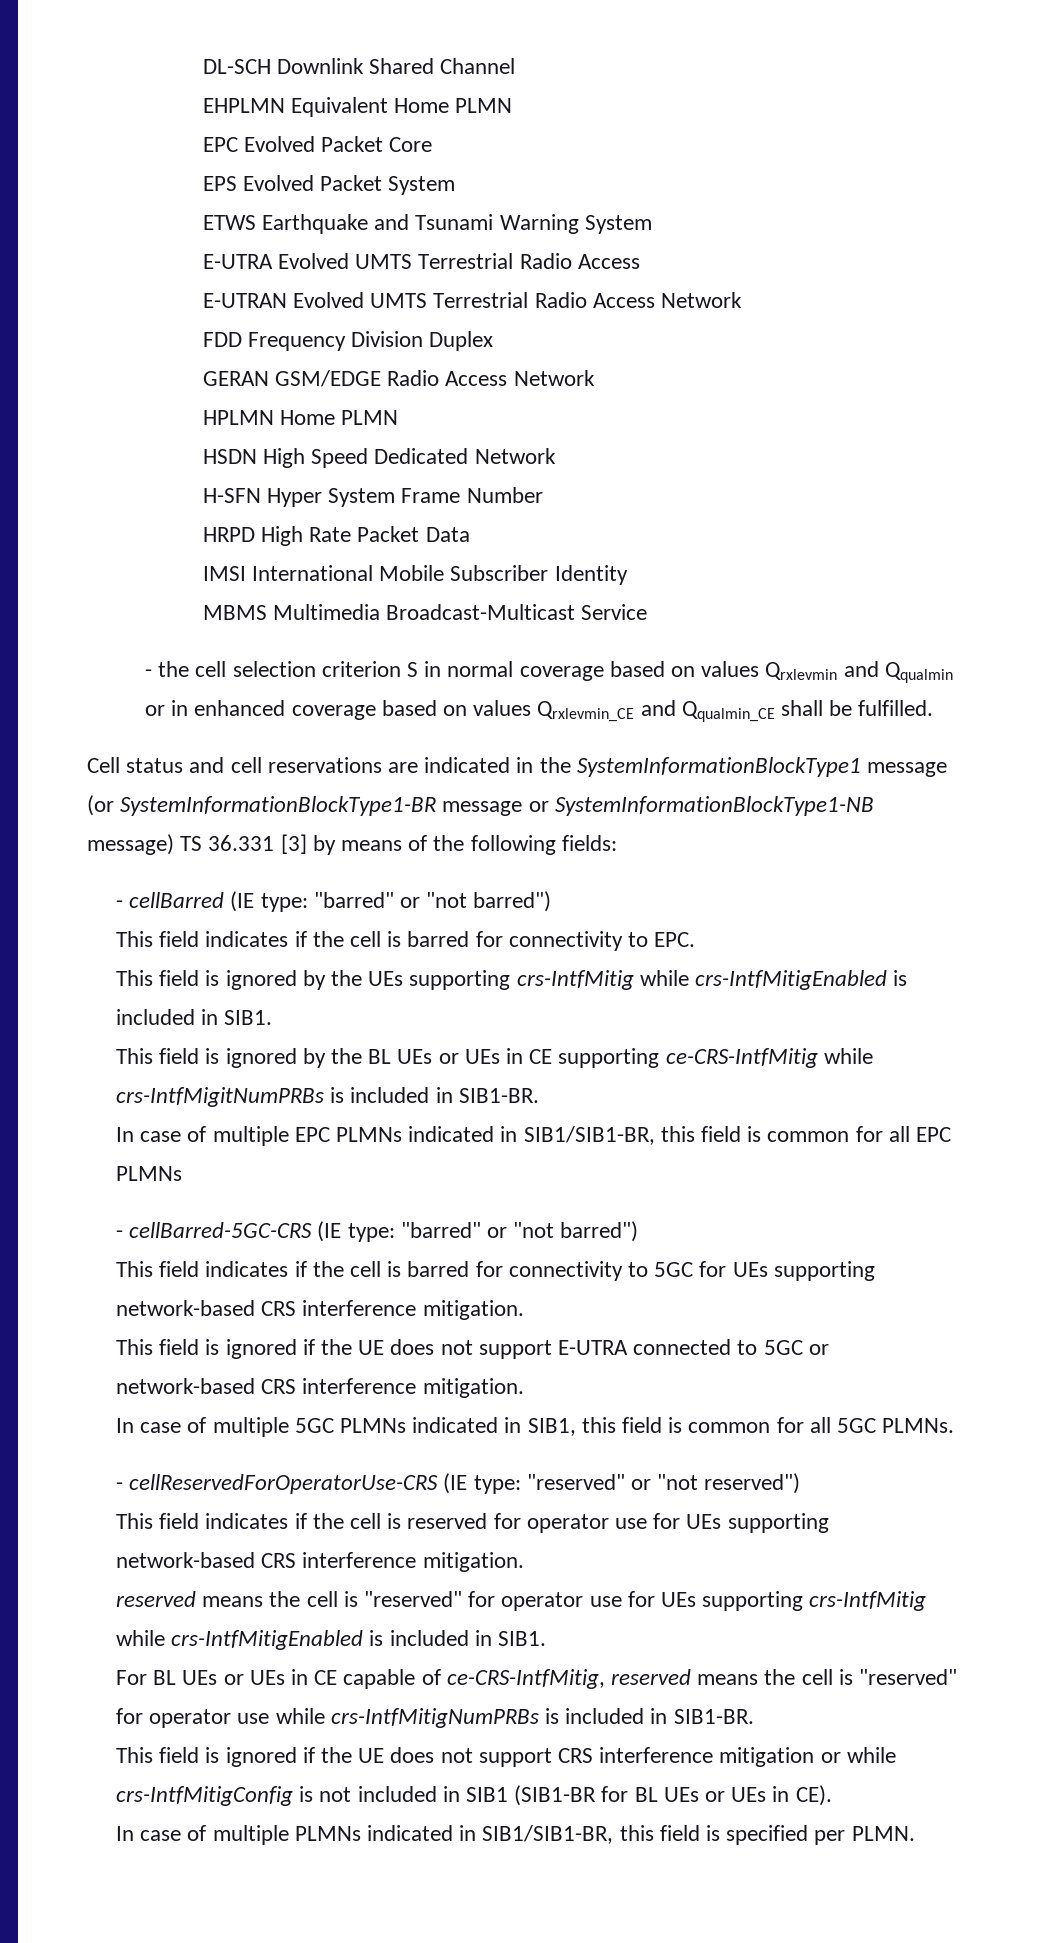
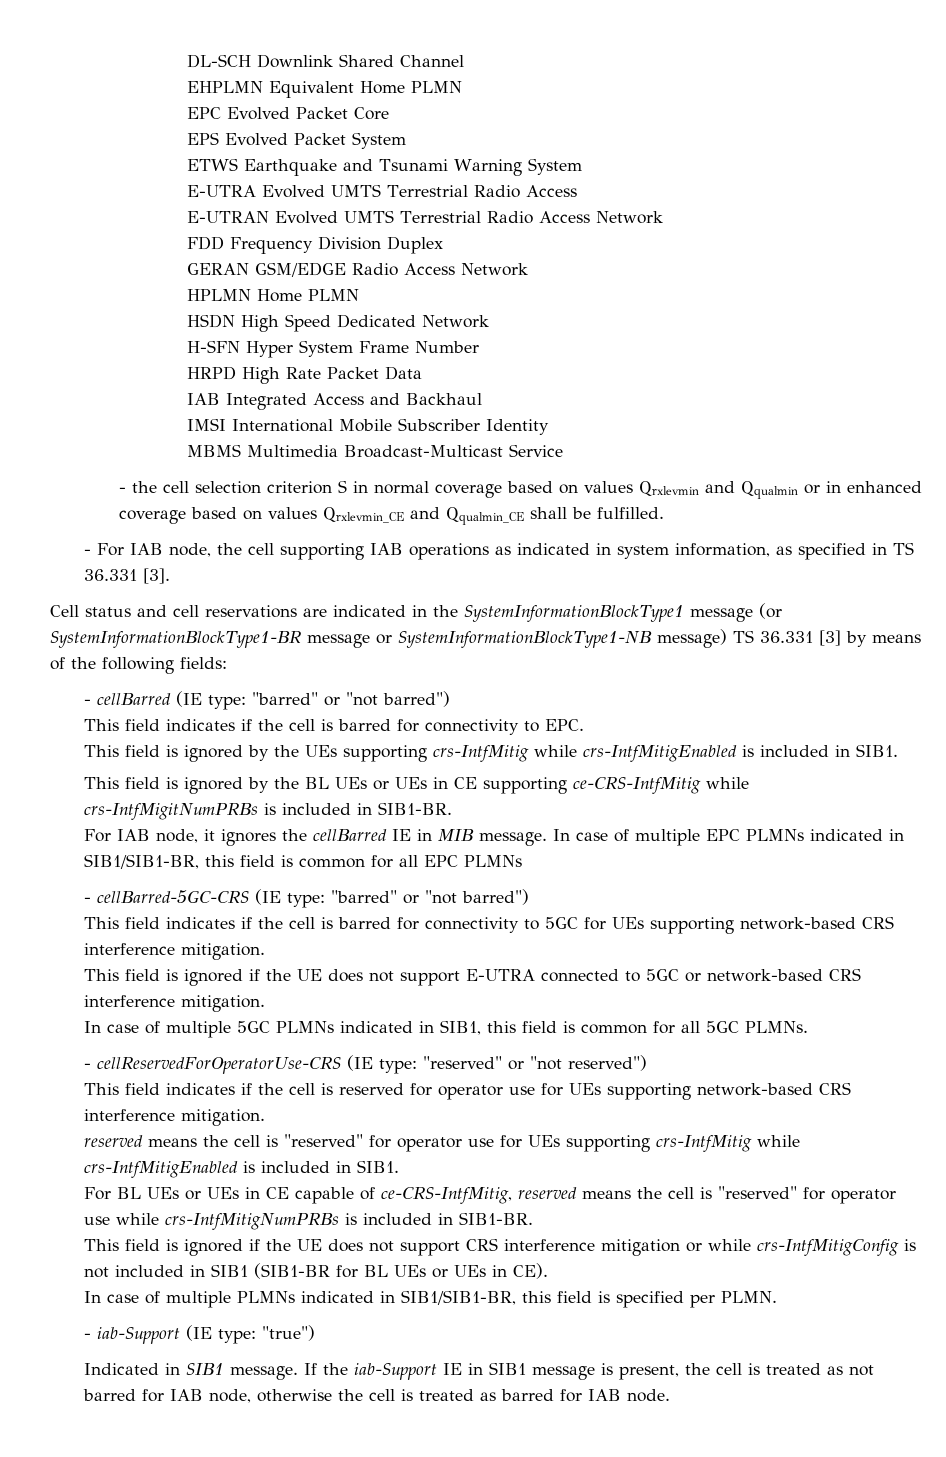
(470, 534) none -> [187,393,483,410] // IAB Integrated Access and Backhaul
(934, 708) none -> [84,542,915,560] [84,568,171,584] // - For IAB node, the cell supporting IAB operations as indicated in system information, as specified in TS 36.331 [3].
(539, 1095) none -> [84,829,548,846] For IAB node, it ignores the cellBarred IE in MIB message.
(915, 1833) none -> [84,1325,316,1344] [84,1362,875,1380] [83,1389,671,1403] // - iab-Support (IE type: "true") // Indicated in SIB1 message. If the iab-Support IE in SIB1 message is present, the cell is treated as not barred for IAB node, otherwise the cell is treated as barred for IAB node.

